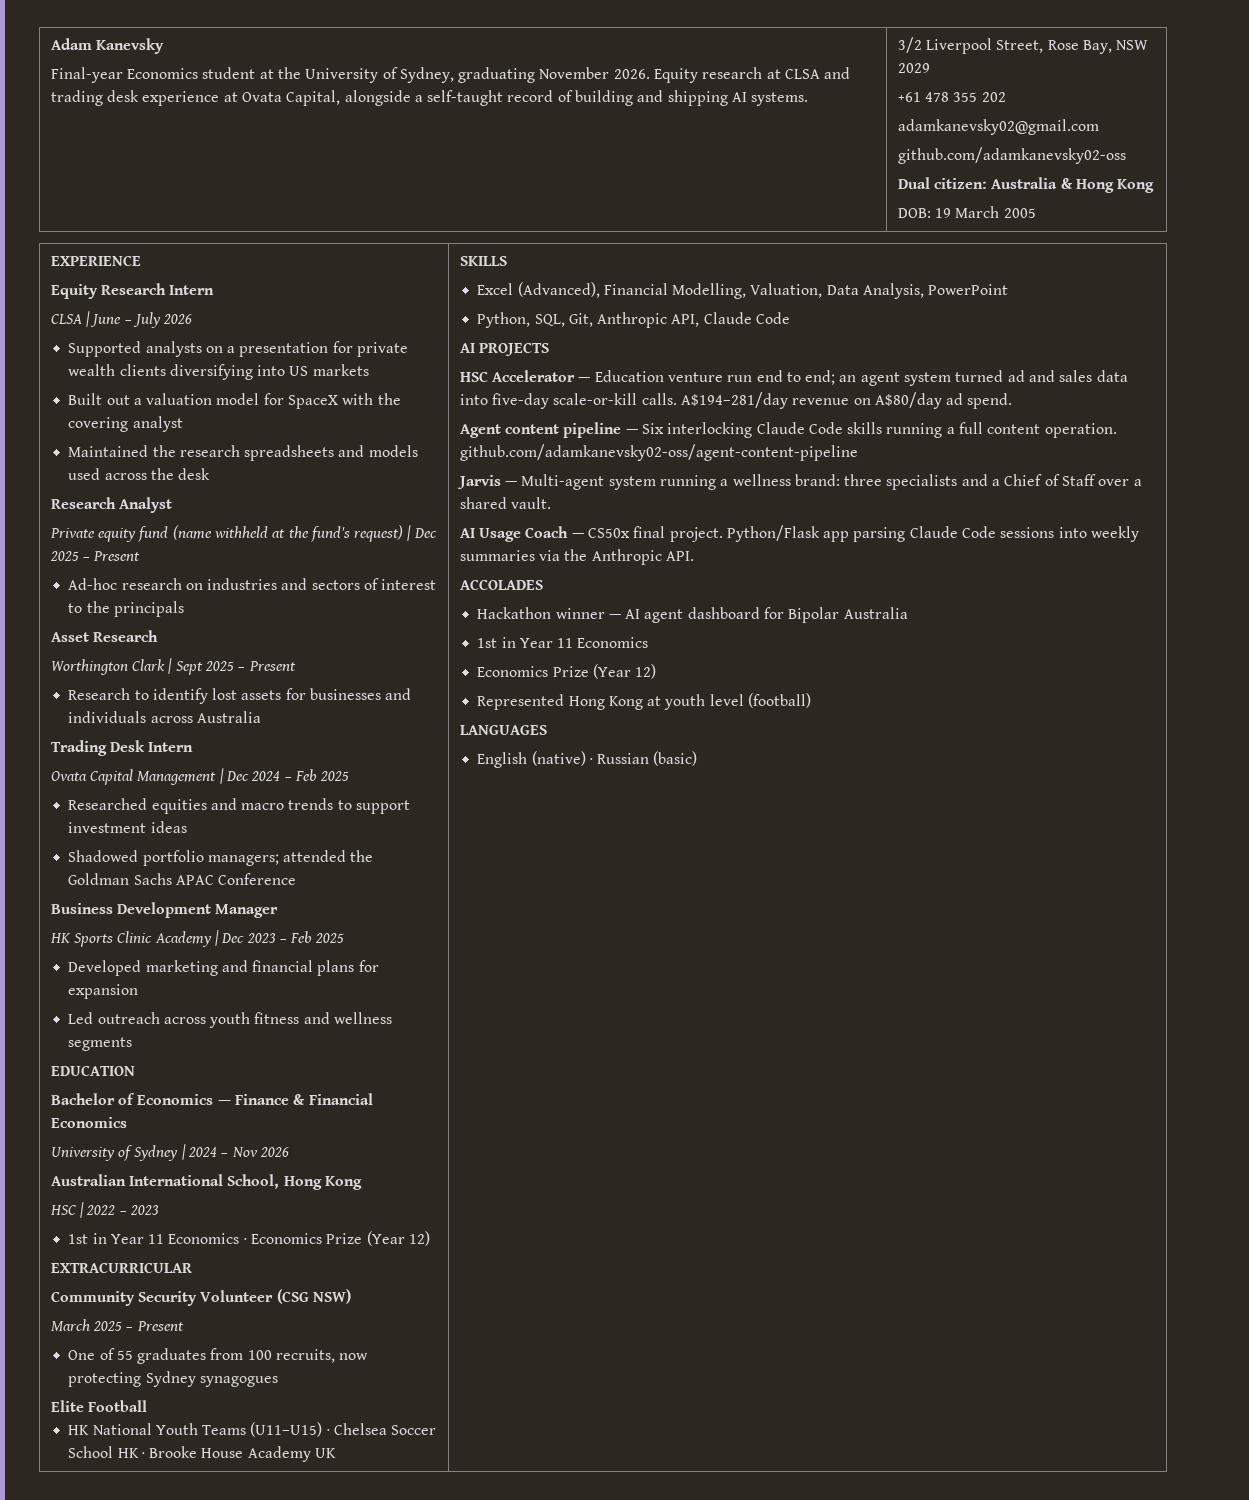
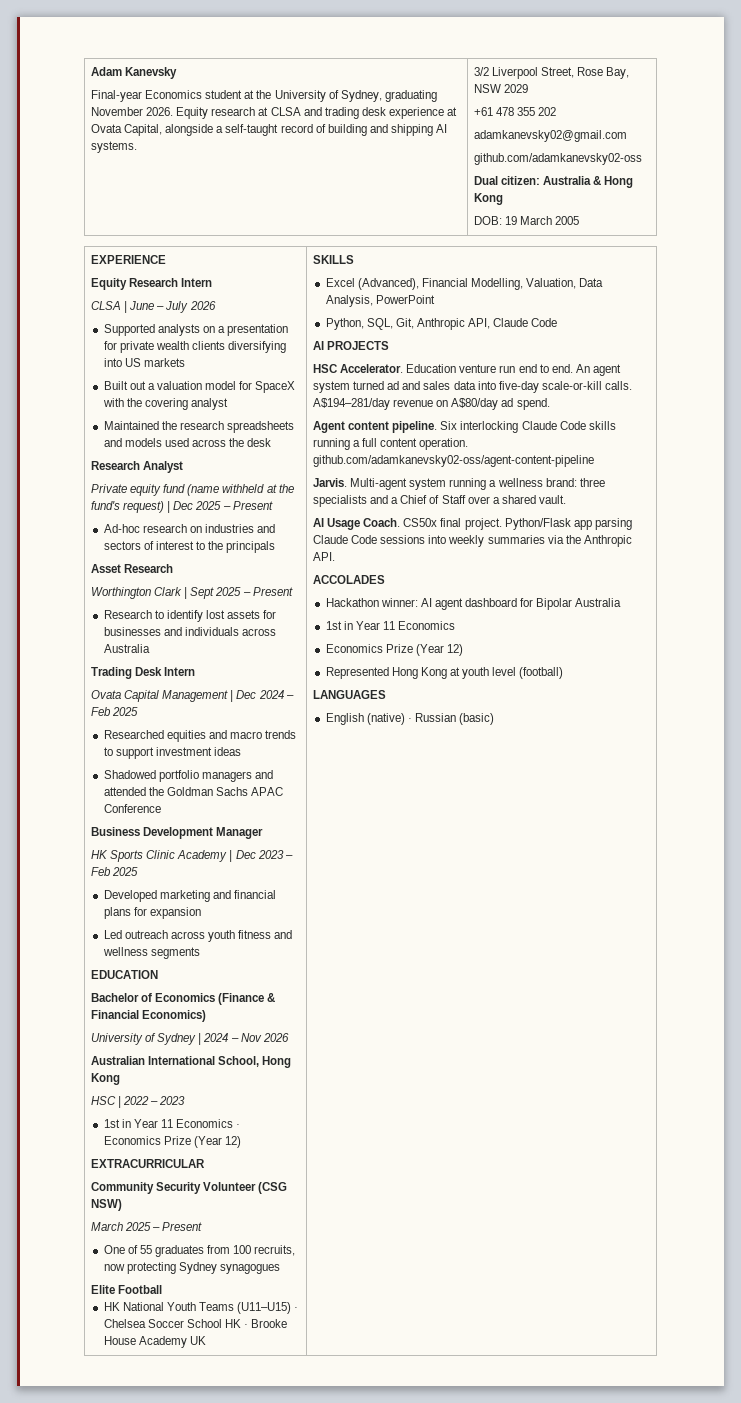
[207,854,279,866] managers; -> [201,770,274,782] managers and
[217,1094,289,1105] — Finance -> [218,993,265,1005] (Finance
[50,1117,127,1128] Economics -> [142,1010,207,1022] Economics)
[491,370,591,382] Accelerator — -> [340,364,404,373] Accelerator.
[805,370,857,385] end; an -> [551,364,590,373] end. An
[563,422,638,438] pipeline — -> [392,421,438,433] pipeline.
[456,475,517,489] Jarvis — -> [313,478,348,487] Jarvis.
[525,526,584,538] Coach — -> [363,518,401,527] Coach.
[555,608,621,619] winner — -> [380,598,418,607] winner:

